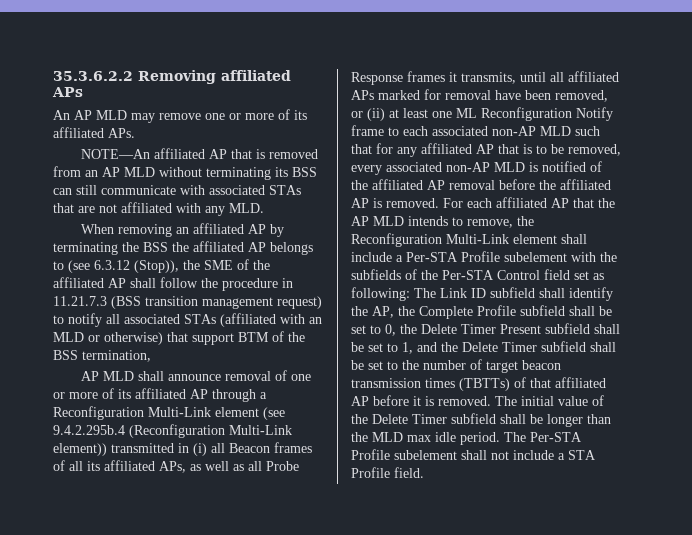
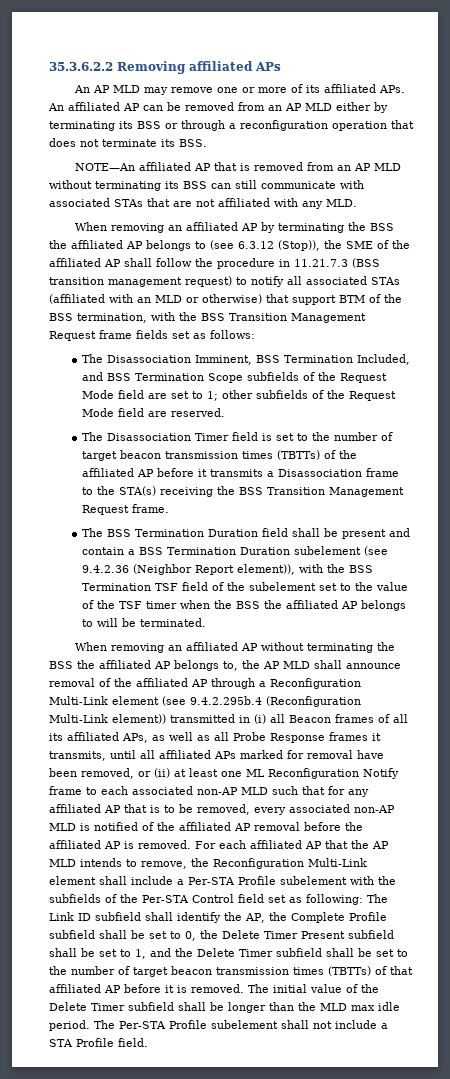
(135, 133) none -> [48,102,388,113] [49,120,414,131] [49,138,207,147] An affiliated AP can be removed from an AP MLD either by terminating its BSS or through a reconfiguration operation that does not terminate its BSS.
(151, 356) // -> [151,312,366,323] [49,330,255,341] [82,354,411,365] [82,372,388,383] [82,390,397,401] [82,408,226,417] [82,432,394,441] [82,450,358,461] [82,468,400,477] [82,486,405,497] [82,504,170,515] [82,528,411,539] [82,546,389,556] [82,564,374,575] [82,582,409,591] [82,600,407,611] [82,618,207,627] [75,642,396,653] [49,660,260,671] with the BSS Transition Management Request frame fields set as follows: // The Disassociation Imminent, BSS Termination Included, and BSS Termination Scope subfields of the Request Mode field are set to 1; other subfields of the Request Mode field are reserved. // The Disassociation Timer field is set to the number of target beacon transmission times (TBTTs) of the affiliated AP before it transmits a Disassociation frame to the STA(s) receiving the BSS Transition Management Request frame. // The BSS Termination Duration field shall be present and contain a BSS Termination Duration subelement (see 9.4.2.36 (Neighbor Report element)), with the BSS Termination TSF field of the subelement set to the value of the TSF timer when the BSS the affiliated AP belongs to will be terminated. // When removing an affiliated AP without terminating the BSS the affiliated AP belongs to, the
[291,374,312,381] [53,388,131,399] one or more of its -> [114,678,132,687] the

